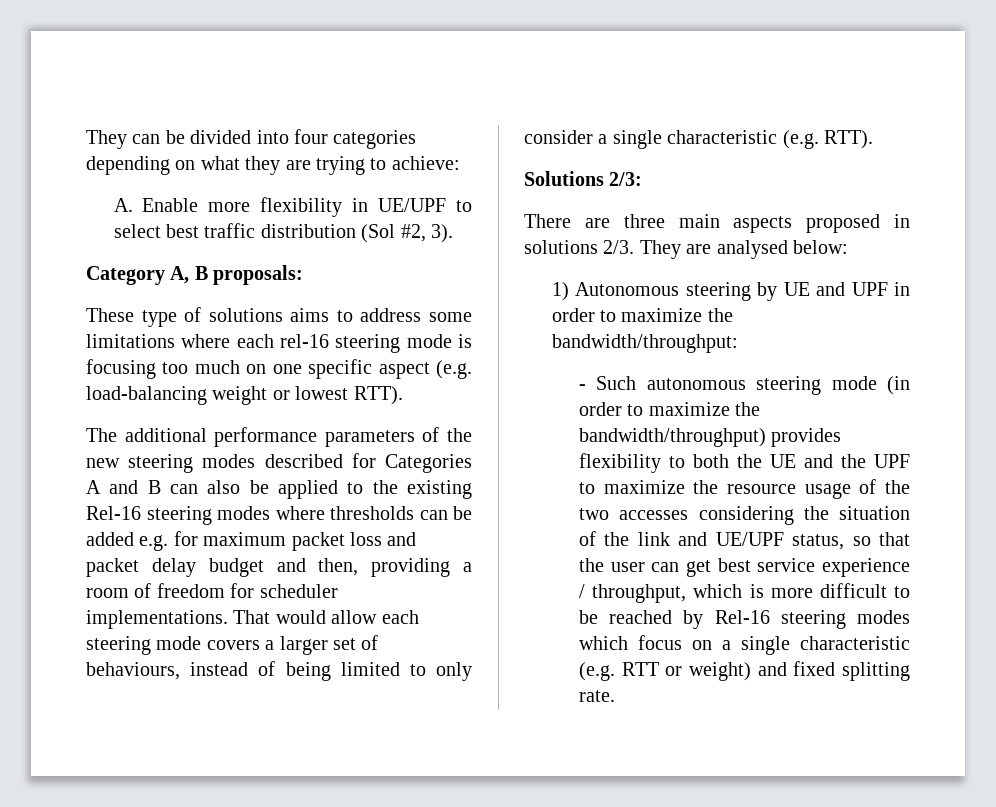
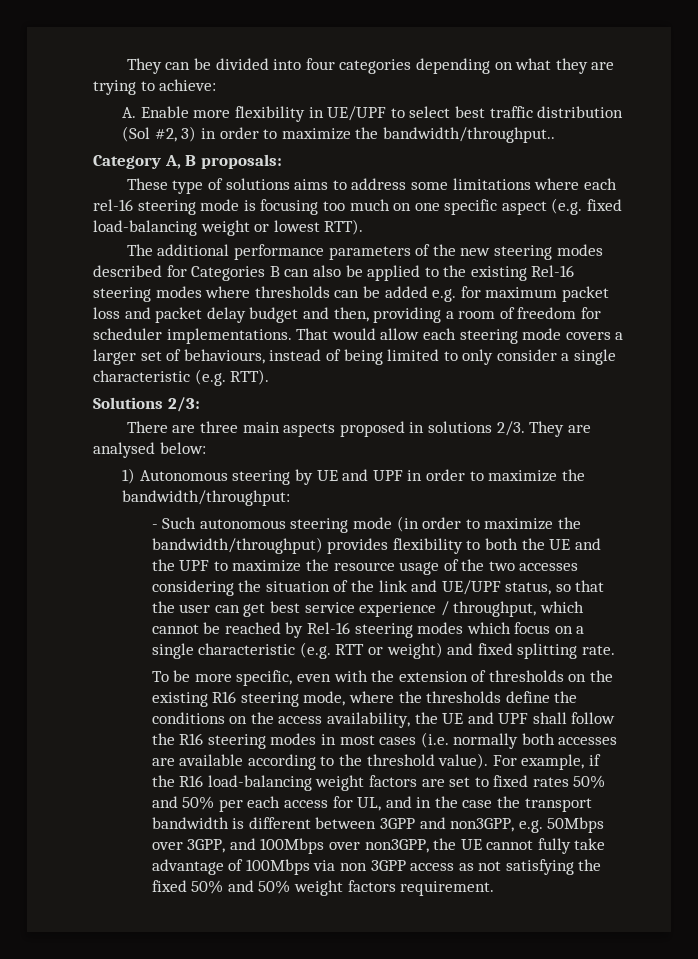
[430,224,453,243] 3). -> [181,126,556,143] 3) in order to maximize the bandwidth/throughput..
(472, 369) none -> [587,199,623,211] fixed
[86,480,139,494] A and -> (266, 273) none
[749,583,910,598] is more difficult to -> [151,624,199,634] cannot
(615, 696) none -> [151,670,614,686] [151,691,578,707] [151,712,616,728] [151,732,618,749] [151,753,601,770] [151,775,606,791] [151,796,592,812] [151,817,605,833] [151,838,606,854] [151,859,602,875] [151,880,495,896] // To be more specific, even with the extension of thresholds on the existing R16 steering mode, where the thresholds define the conditions on the access availability, the UE and UPF shall follow the R16 steering modes in most cases (i.e. normally both accesses are available according to the threshold value). For example, if the R16 load-balancing weight factors are set to fixed rates 50% and 50% per each access for UL, and in the case the transport bandwidth is different between 3GPP and non3GPP, e.g. 50Mbps over 3GPP, and 100Mbps over non3GPP, the UE cannot fully take advantage of 100Mbps via non 3GPP access as not satisfying the fixed 50% and 50% weight factors requirement.

